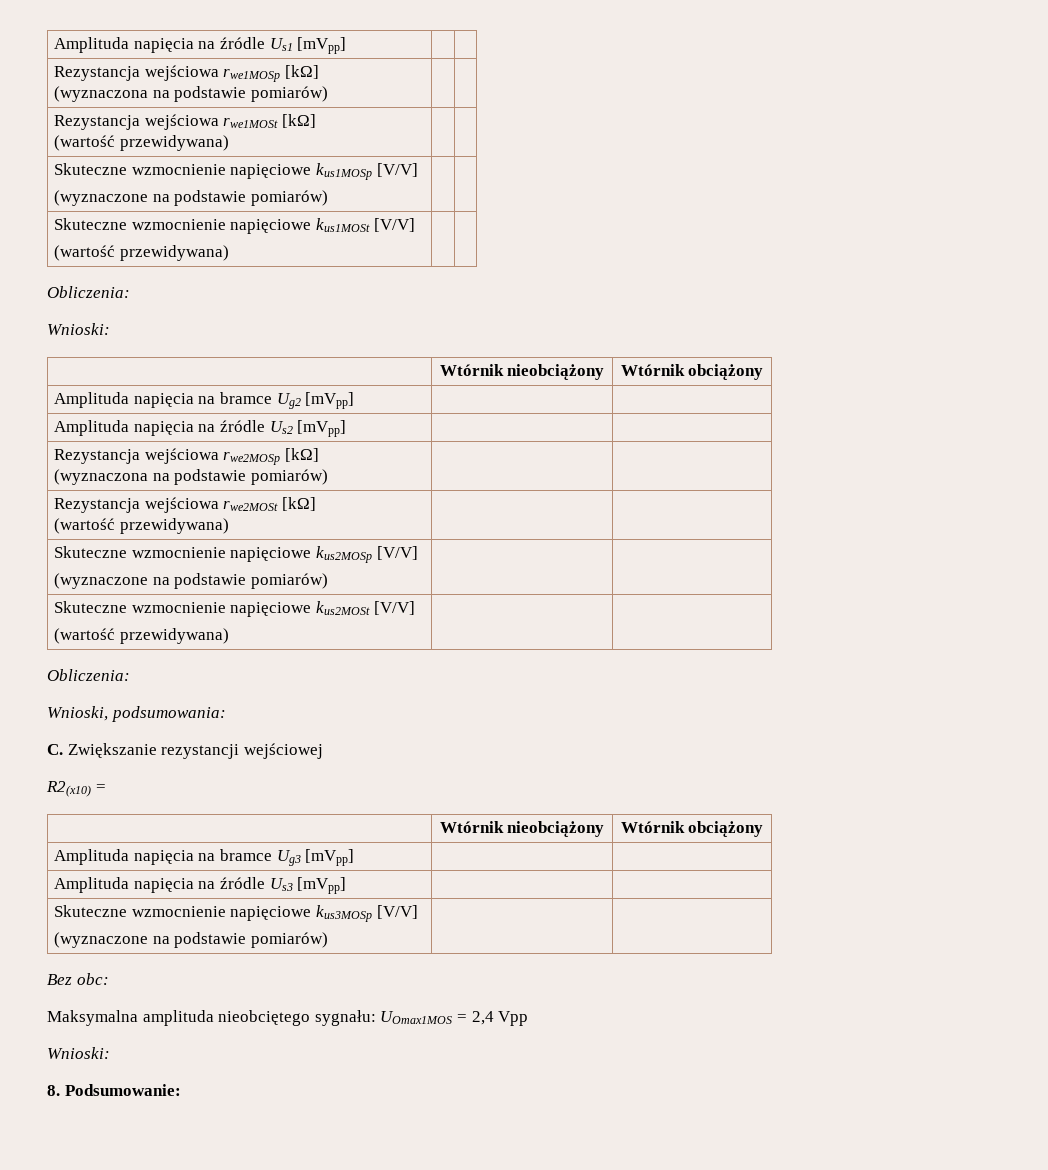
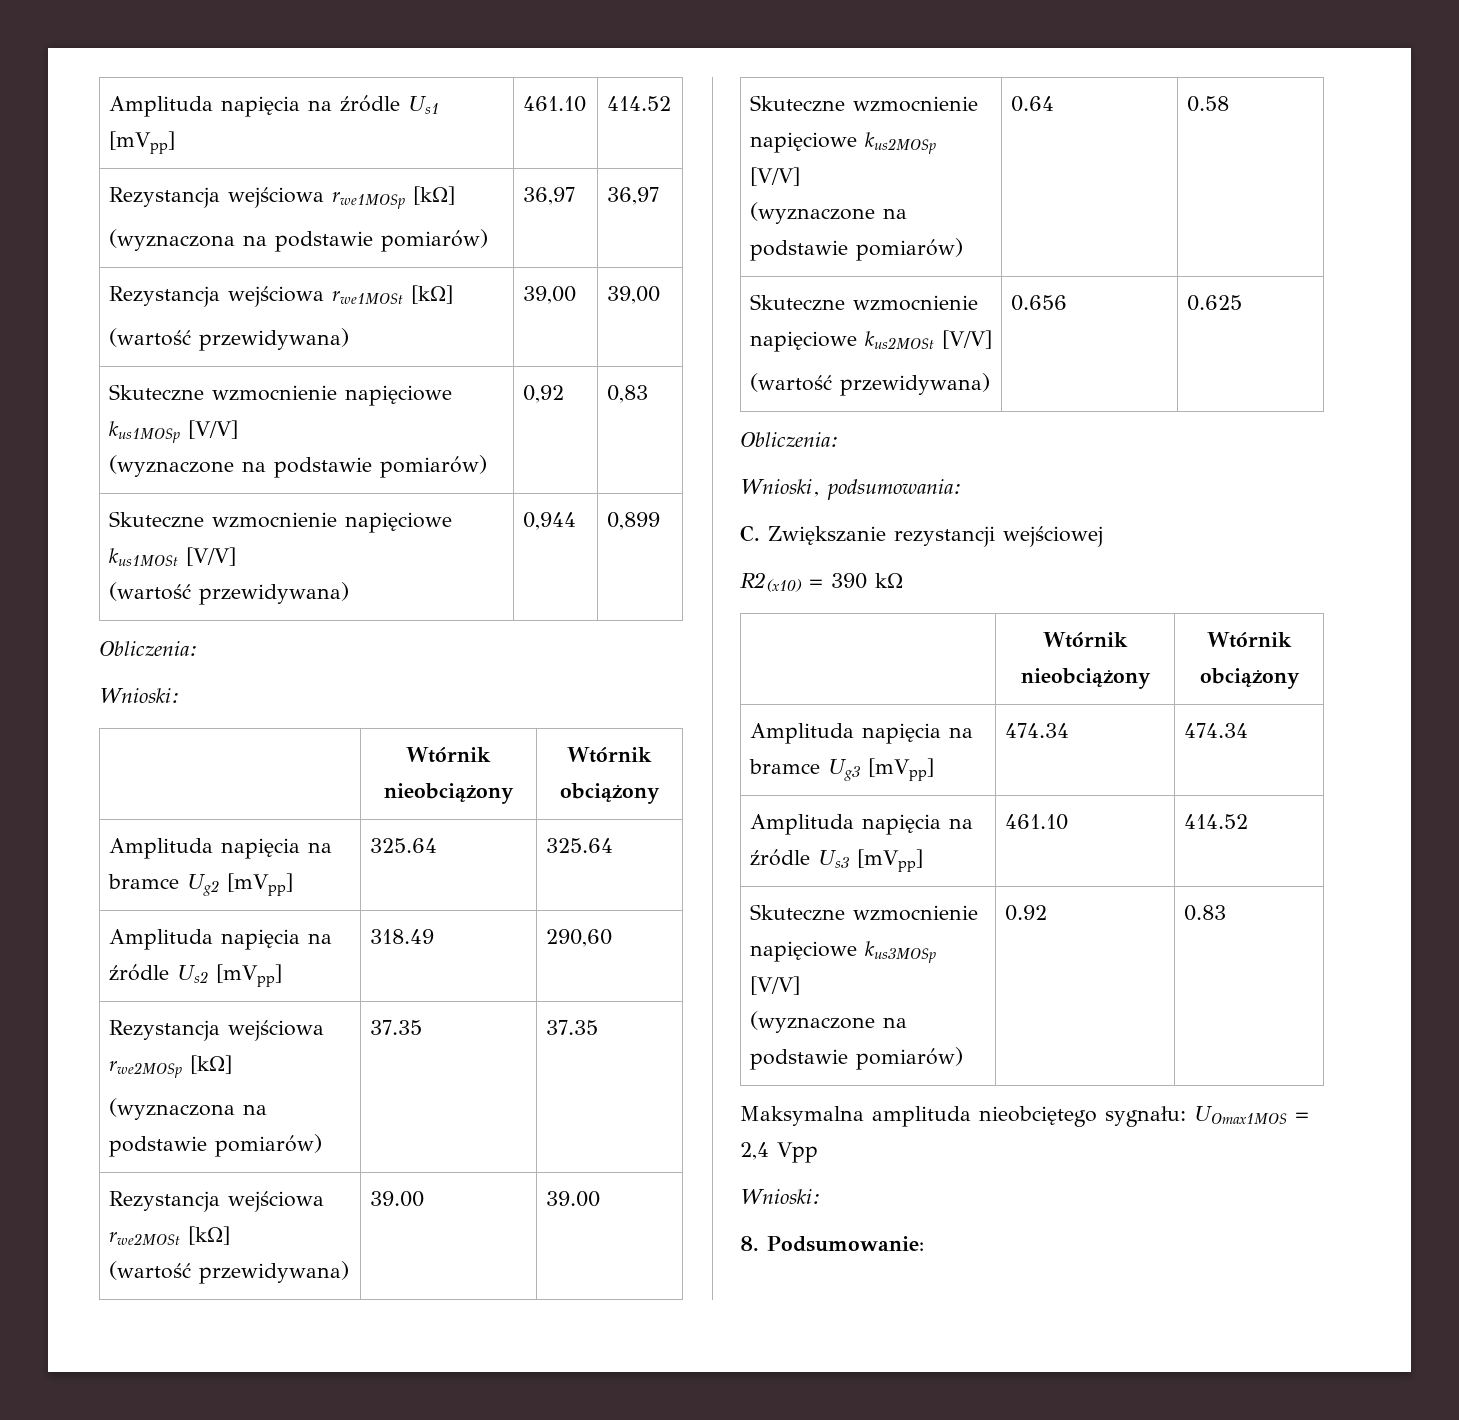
(347, 45) | -> [522,96,586,112] [606,96,671,111] 461.10 | 414.52
(328, 94) | -> [522,187,575,205] [606,187,659,205] 36,97 | 36,97
(229, 143) | -> [522,286,576,304] [606,286,660,304] 39,00 | 39,00
(328, 198) | -> [522,385,564,403] [606,385,648,403] 0,92 | 0,83
(229, 253) | -> [522,512,576,530] [606,512,660,530] 0,944 | 0,899
(355, 400) | -> [369,838,437,853] [545,838,613,853] 325.64 | 325.64
(347, 428) | -> [369,929,434,944] [545,929,612,947] 318.49 | 290,60
(328, 477) | -> [369,1020,422,1035] [545,1020,598,1035] 37.35 | 37.35
(229, 526) | -> [369,1191,424,1207] [545,1191,600,1207] 39.00 | 39.00
(328, 581) | -> [1010,96,1054,112] [1186,96,1229,112] 0.64 | 0.58
(229, 636) | -> [1010,295,1067,311] [1186,295,1242,311] 0.656 | 0.625
(106, 788) none -> [831,573,903,589] 390 kΩ
(355, 857) | -> [1004,723,1069,738] [1183,723,1248,738] 474.34 | 474.34
(347, 885) | -> [1004,814,1068,830] [1183,814,1248,829] 461.10 | 414.52
[47,973,109,985] | // Bez obc: -> [1004,905,1047,921] [1183,905,1226,921] 0.92 | 0.83

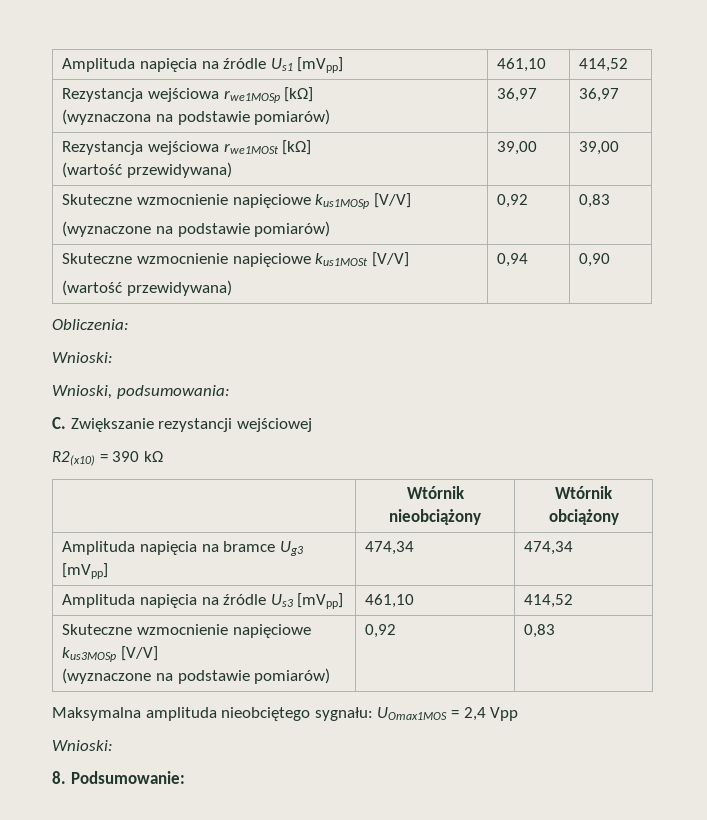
[522,96,586,112] [606,96,671,111] 461.10 | 414.52 -> [497,58,547,72] [579,58,629,72] 461,10 | 414,52
[522,512,576,530] [606,512,660,530] 0,944 | 0,899 -> [497,253,529,267] [579,253,611,267] 0,94 | 0,90
[405,747,491,763] [383,783,514,804] [567,747,652,763] [560,783,660,804] [108,838,332,859] [107,873,293,896] [369,838,437,853] [545,838,613,853] [108,929,332,950] [108,964,282,987] [369,929,434,944] [545,929,612,947] [108,1020,324,1041] [108,1055,232,1078] [108,1098,267,1120] [108,1134,322,1157] [369,1020,422,1035] [545,1020,598,1035] [108,1191,324,1212] [108,1226,230,1245] [108,1261,349,1284] [369,1191,424,1207] [545,1191,600,1207] [749,95,978,112] [749,132,936,154] [749,167,800,186] [749,202,907,224] [749,238,963,261] [1010,96,1054,112] [1186,96,1229,112] [749,294,978,311] [749,330,992,352] [749,373,990,396] [1010,295,1067,311] [1186,295,1242,311] [740,432,839,447] // | Wtórnik nieobciążony | Wtórnik obciążony // Amplituda napięcia na bramce Ug2 [mVpp] | 325.64 | 325.64 // Amplituda napięcia na źródle Us2 [mVpp] | 318.49 | 290,60 // Rezystancja wejściowa rwe2MOSp [kΩ] // (wyznaczona na podstawie pomiarów) | 37.35 | 37.35 // Rezystancja wejściowa rwe2MOSt [kΩ] // (wartość przewidywana) | 39.00 | 39.00 // Skuteczne wzmocnienie napięciowe kus2MOSp [V/V] // (wyznaczone na podstawie pomiarów) | 0.64 | 0.58 // Skuteczne wzmocnienie napięciowe kus2MOSt [V/V] // (wartość przewidywana) | 0.656 | 0.625 // Obliczenia: -> (113, 357) none
[1004,723,1069,738] [1183,723,1248,738] 474.34 | 474.34 -> [365,541,415,555] [524,541,574,555] 474,34 | 474,34
[1004,814,1068,830] [1183,814,1248,829] 461.10 | 414.52 -> [365,594,415,608] [524,594,574,608] 461,10 | 414,52
[1004,905,1047,921] [1183,905,1226,921] 0.92 | 0.83 -> [365,624,397,638] [524,624,556,638] 0,92 | 0,83

